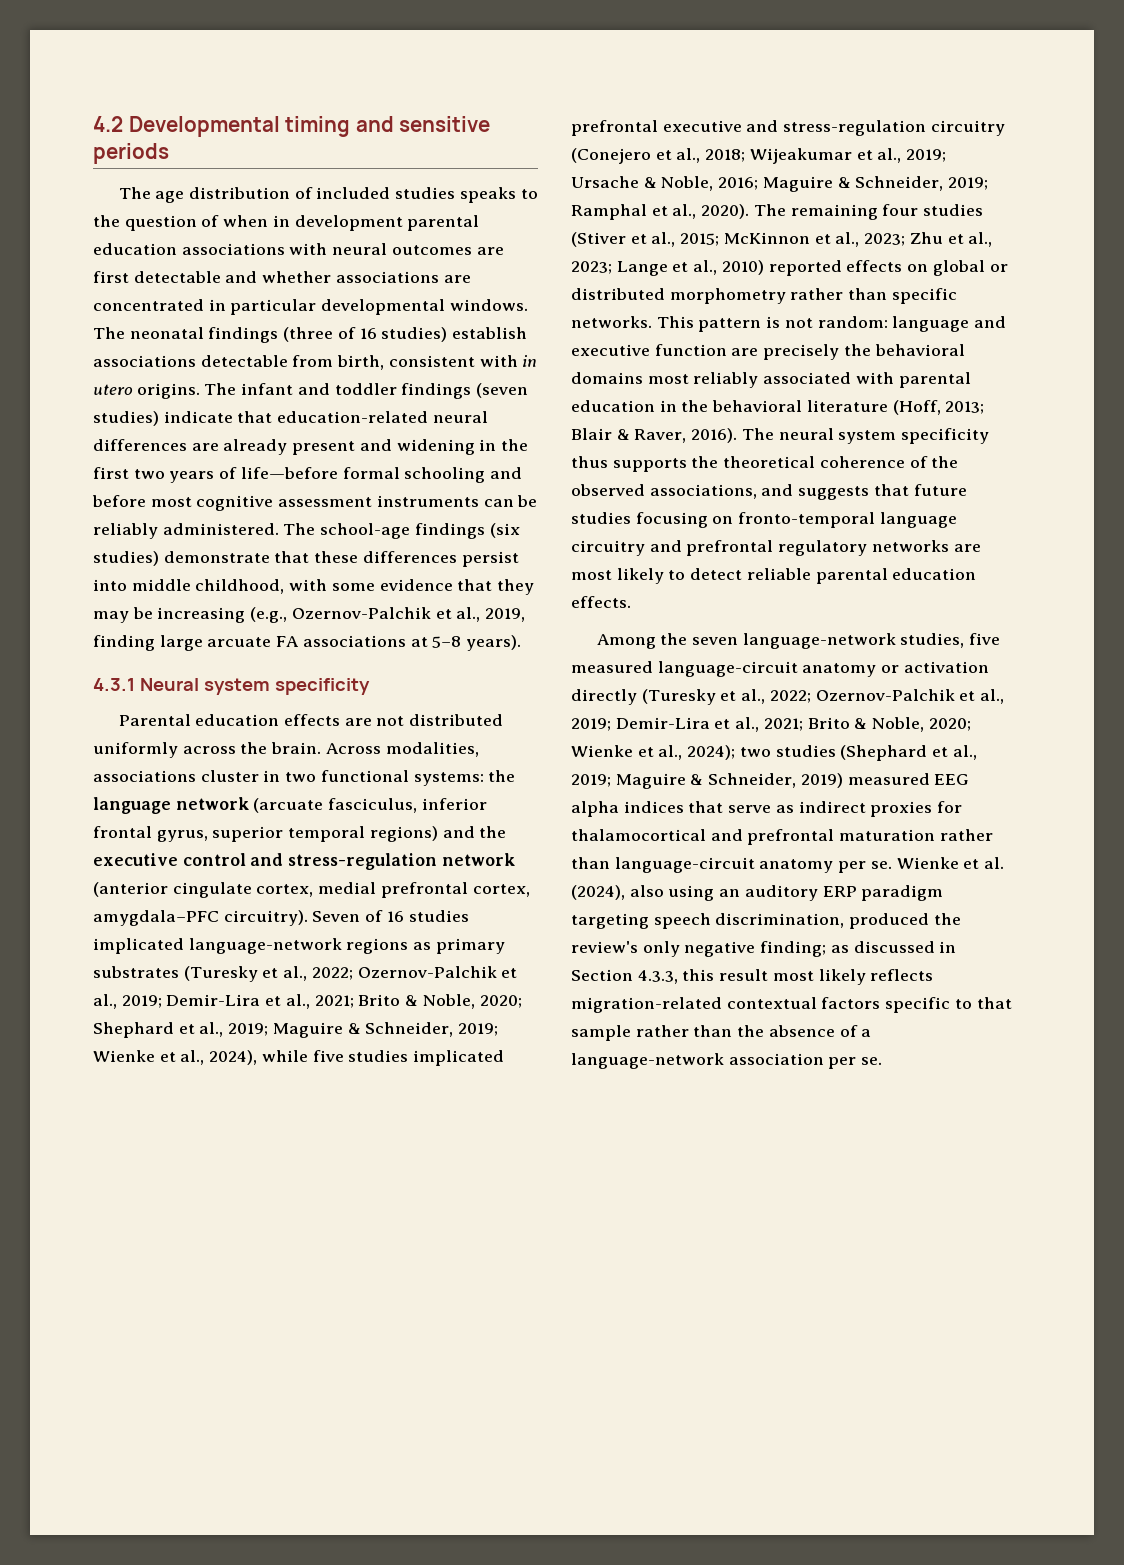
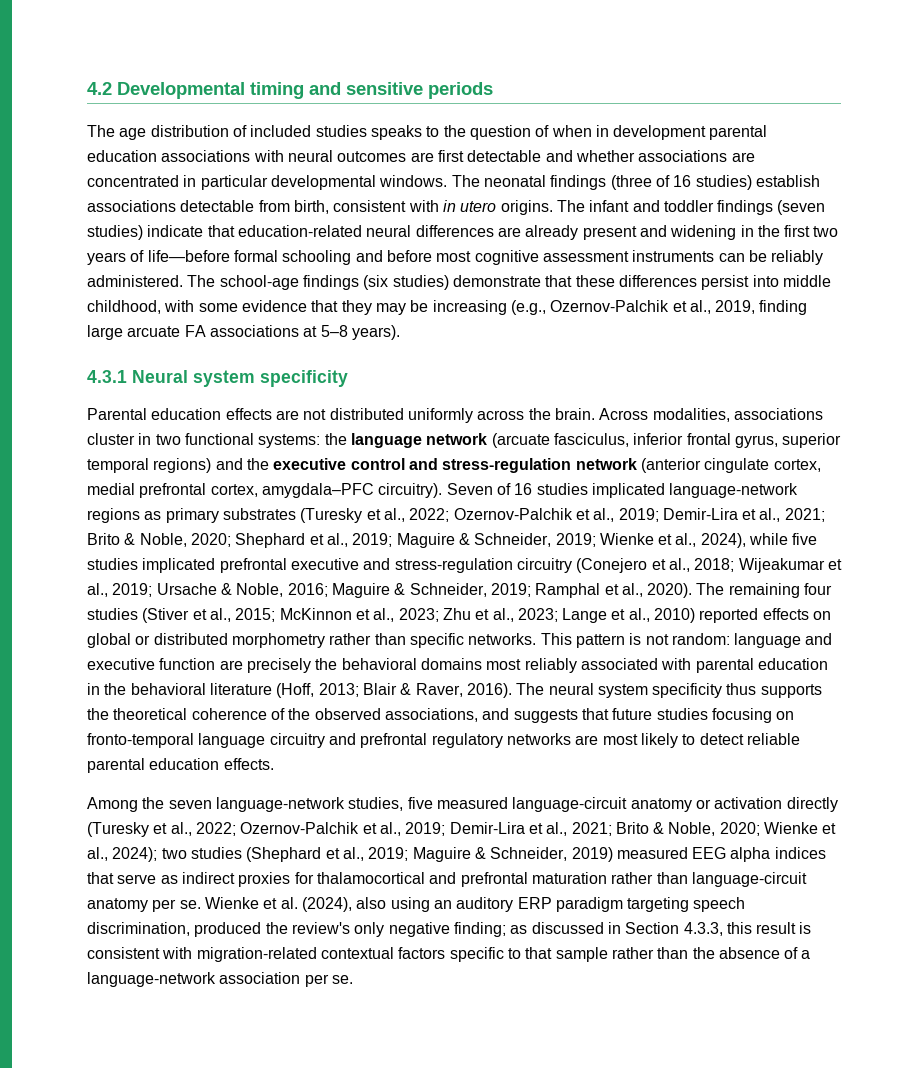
[772,969,934,985] most likely reflects -> [799,922,812,934] [87,947,193,959] is consistent with

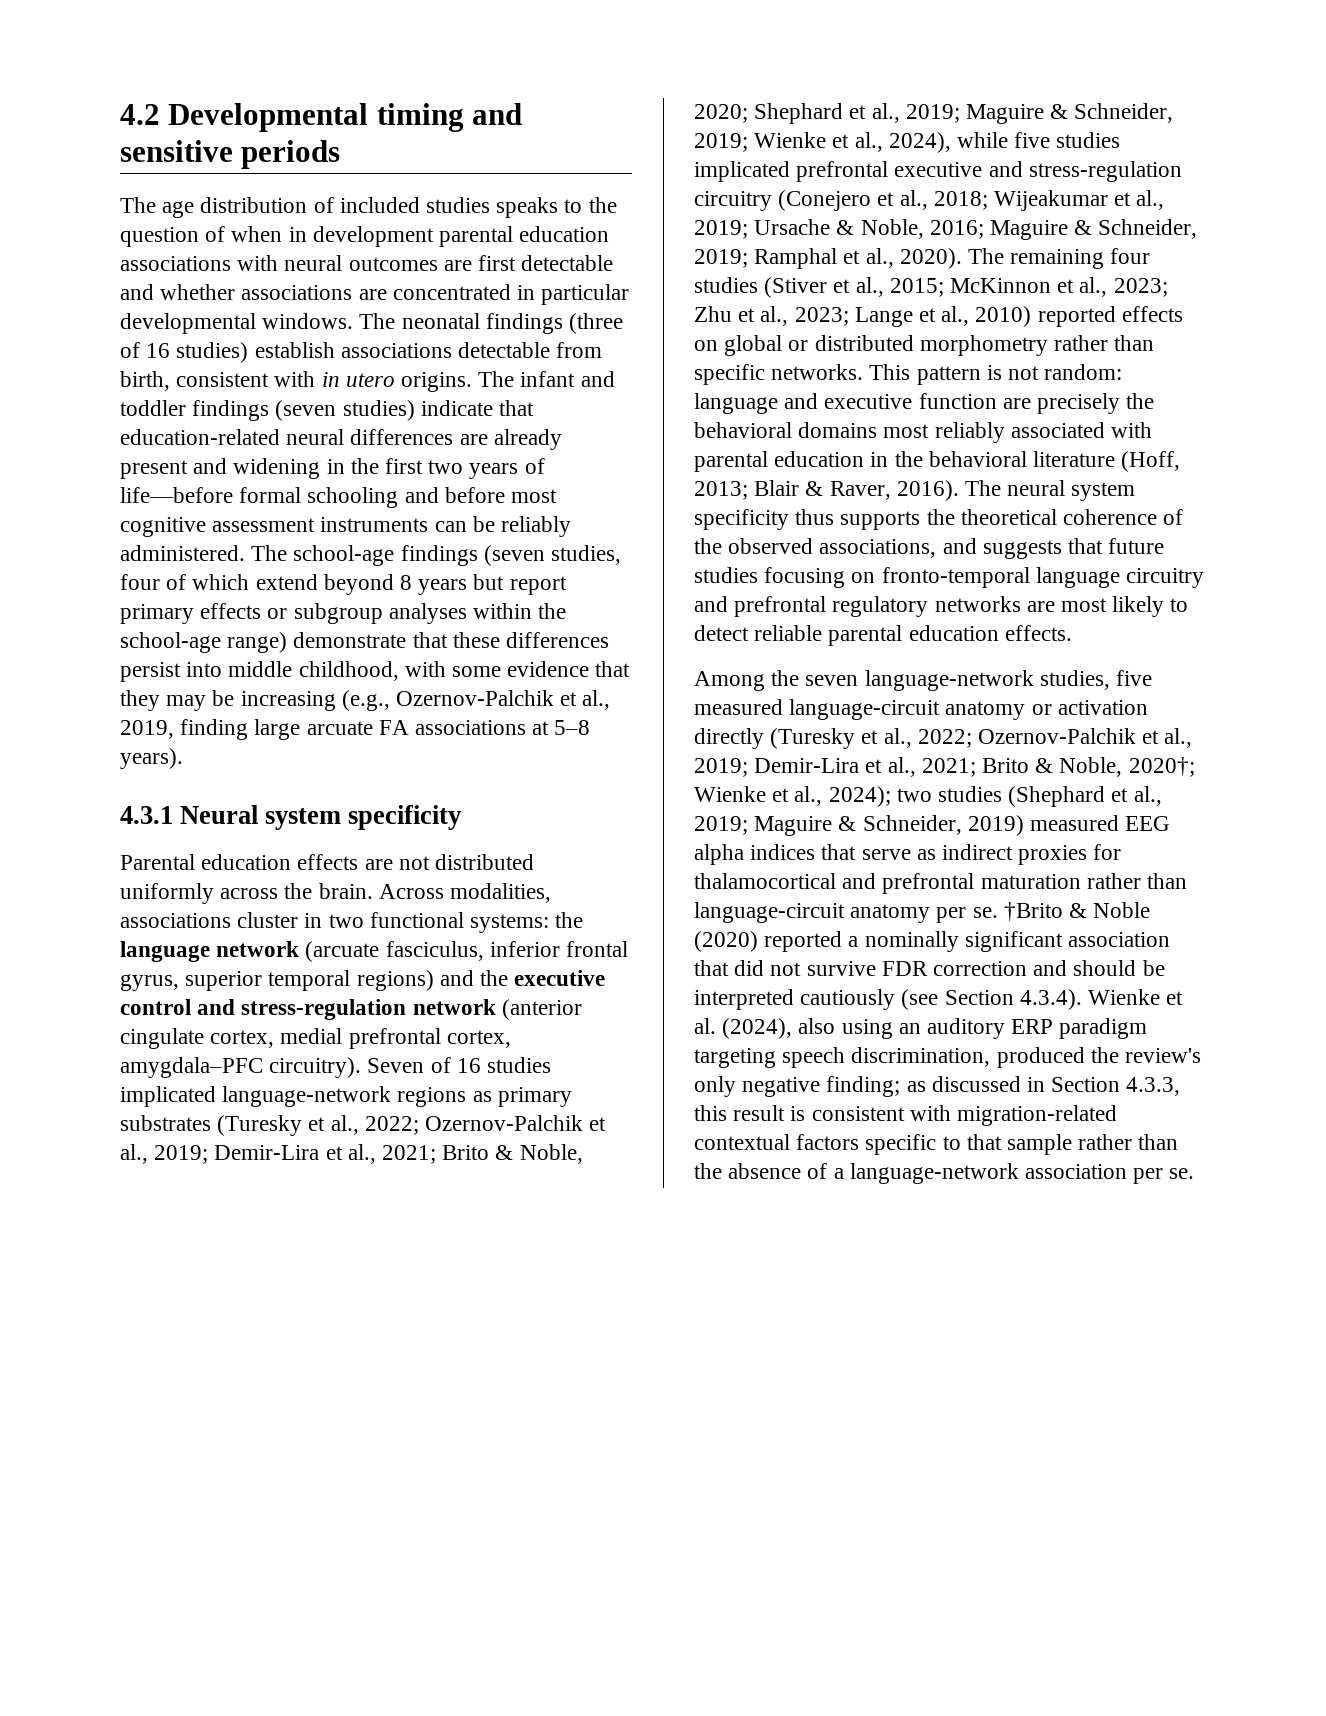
[363,275,449,290] (six studies) -> [483,545,622,566] [120,574,567,595] [120,603,567,624] [120,632,288,653] (seven studies, four of which extend beyond 8 years but report primary effects or subgroup analyses within the school-age range)
[719,822,760,836] 2020; -> [1128,757,1195,777] 2020†;
(201, 904) none -> [1003,902,1151,921] [694,931,1171,952] [694,960,1165,976] [694,989,1082,1010] †Brito & Noble (2020) reported a nominally significant association that did not survive FDR correction and should be interpreted cautiously (see Section 4.3.4).

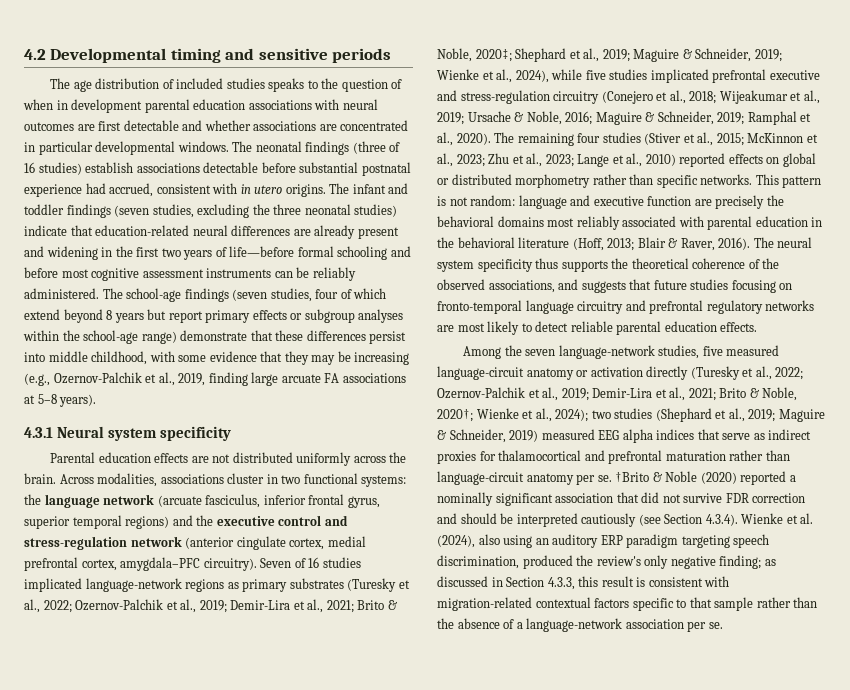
[556,342,603,358] [120,371,170,391] from birth, -> [261,162,411,176] [24,183,154,197] before substantial postnatal experience had accrued,
(337, 410) none -> [152,204,351,218] studies, excluding the three neonatal
[694,104,748,123] 2020; -> [475,49,512,62] 2020‡;

